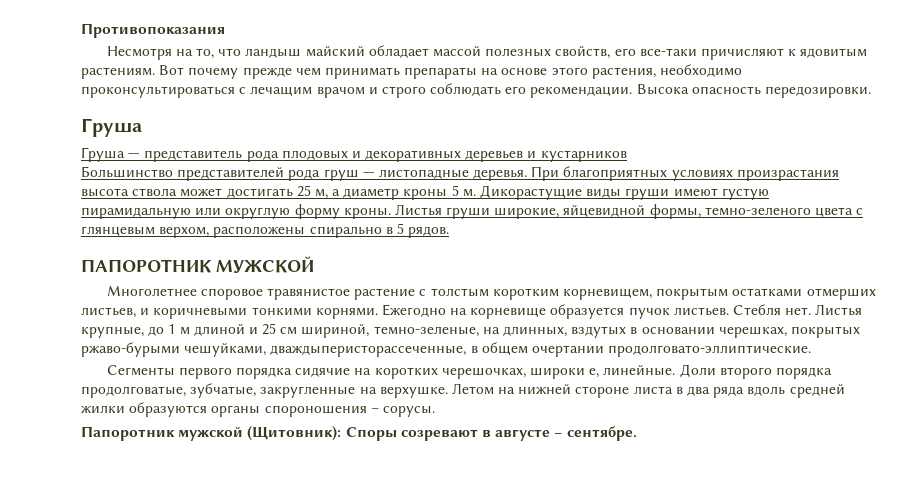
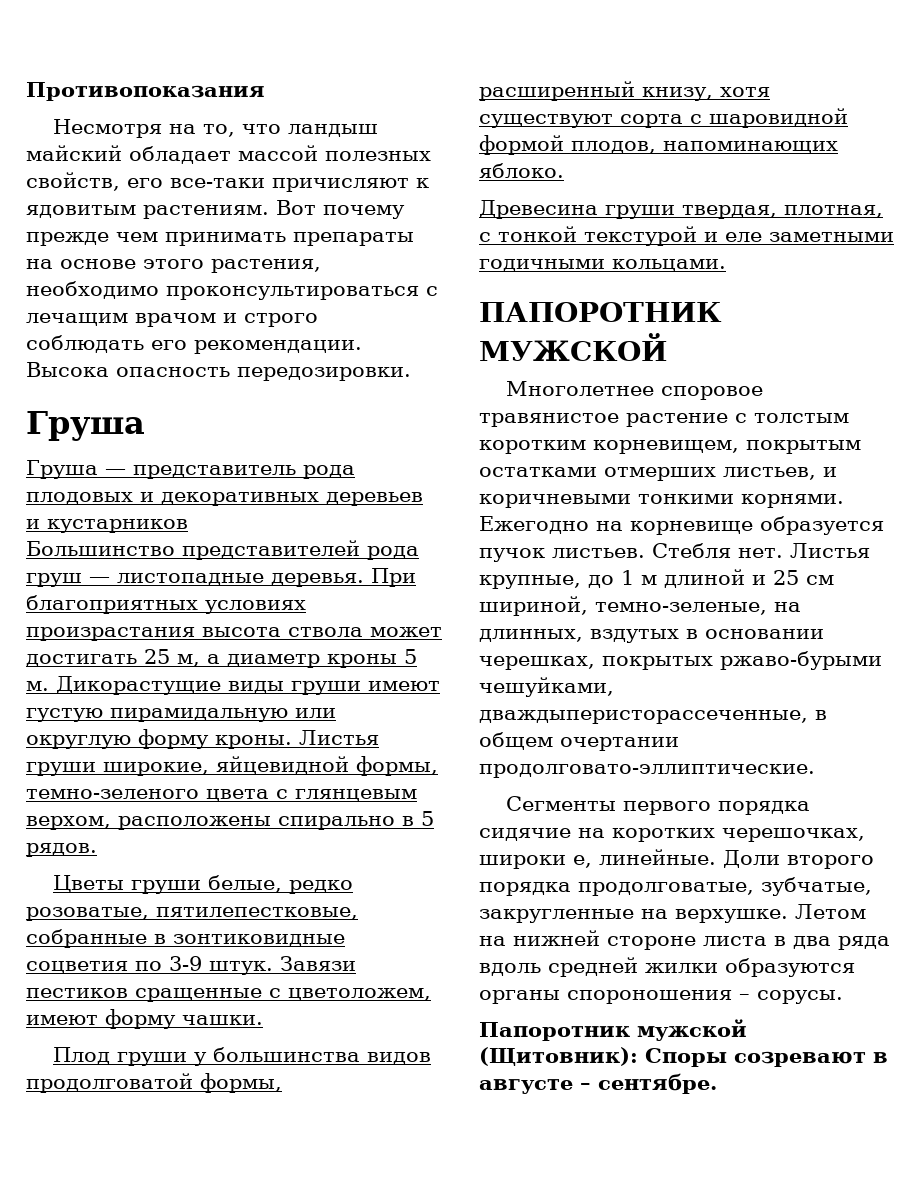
(450, 232) none -> [52,875,353,894] [26,907,358,921] [26,929,345,948] [26,956,356,975] [26,988,431,1002] [26,1009,263,1029] [52,1047,431,1066] [26,1073,282,1093] [479,81,770,101] [479,108,848,128] [479,135,838,155] [479,163,564,178] [479,200,883,219] [479,226,894,246] [479,259,726,272] // Цветы груши белые, редко розоватые, пятилепестковые, собранные в зонтиковидные соцветия по 3-9 штук. Завязи пестиков сращенные с цветоложем, имеют форму чашки. // Плод груши у большинства видов продолговатой формы, расширенный книзу, хотя существуют сорта с шаровидной формой плодов, напоминающих яблоко. // Древесина груши твердая, плотная, с тонкой текстурой и еле заметными годичными кольцами.

